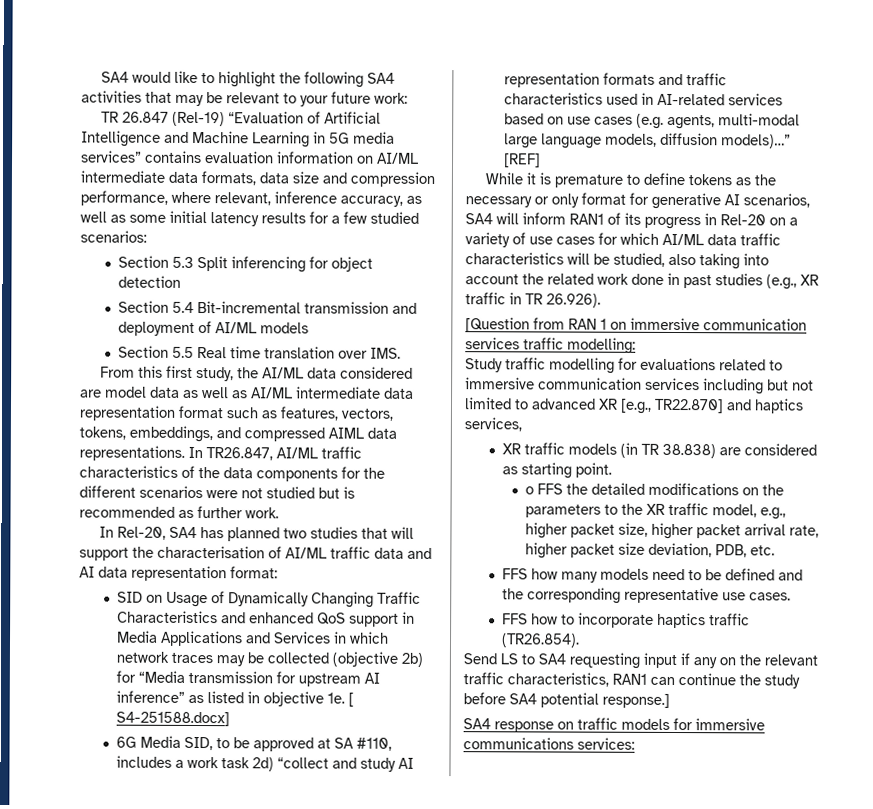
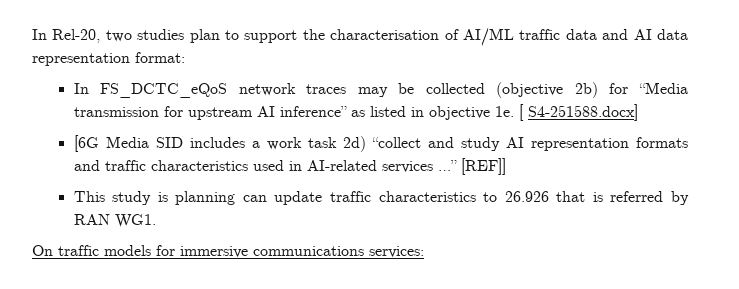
[101,70,396,88] [81,90,408,107] [101,111,382,127] [81,130,395,148] [81,150,419,164] [80,170,435,187] [80,190,422,207] [80,210,419,227] [80,230,147,243] [118,255,374,273] [118,275,182,288] [118,300,418,314] [118,321,310,336] [118,345,402,359] [100,365,414,382] [80,386,414,399] [79,405,393,421] [79,425,397,443] [79,445,362,461] [79,465,385,482] [79,485,355,499] [79,506,279,519] [99,526,415,542] SA4 would like to highlight the following SA4 activities that may be relevant to your future work: // TR 26.847 (Rel-19) “Evaluation of Artificial Intelligence and Machine Learning in 5G media services” contains evaluation information on AI/ML intermediate data formats, data size and compression performance, where relevant, inference accuracy, as well as some initial latency results for a few studied scenarios: // Section 5.3 Split inferencing for object detection // Section 5.4 Bit-incremental transmission and deployment of AI/ML models // Section 5.5 Real time translation over IMS. // From this first study, the AI/ML data considered are model data as well as AI/ML intermediate data representation format such as features, vectors, tokens, embeddings, and compressed AIML data representations. In TR26.847, AI/ML traffic characteristics of the data components for the different scenarios were not studied but is recommended as further work. // In Rel-20, SA4 has planned two studies that will -> [32,29,240,43] In Rel-20, two studies plan to
[117,591,422,608] [117,610,416,627] [116,630,390,647] SID on Usage of Dynamically Changing Traffic Characteristics and enhanced QoS support in Media Applications and Services in which -> [73,83,228,98] In FS_DCTC_eQoS
[116,735,393,752] 6G Media SID, to be approved at SA #110, -> [73,135,183,152] [6G Media SID
[504,113,801,130] [504,132,792,149] [503,153,542,168] [485,172,777,188] [465,192,810,210] [465,212,798,230] [465,232,781,248] [465,252,769,270] [465,272,819,290] [465,292,601,308] [465,317,807,333] [465,337,636,354] [465,357,783,374] [465,377,814,395] [464,397,804,414] [464,417,522,432] [502,442,818,459] [502,462,613,479] [524,482,784,496] [524,502,786,520] [524,522,819,540] [524,542,775,559] [502,568,804,583] [502,587,792,604] [502,612,751,629] [501,633,581,648] [463,652,818,669] [463,672,800,689] [463,692,670,708] [463,718,574,733] based on use cases (e.g. agents, multi-modal large language models, diffusion models)…” [REF] // While it is premature to define tokens as the necessary or only format for generative AI scenarios, SA4 will inform RAN1 of its progress in Rel-20 on a variety of use cases for which AI/ML data traffic characteristics will be studied, also taking into account the related work done in past studies (e.g., XR traffic in TR 26.926). // [Question from RAN 1 on immersive communication services traffic modelling: // Study traffic modelling for evaluations related to immersive communication services including but not limited to advanced XR [e.g., TR22.870] and haptics services, // XR traffic models (in TR 38.838) are considered as starting point. // o FFS the detailed modifications on the parameters to the XR traffic model, e.g., higher packet size, higher packet arrival rate, higher packet size deviation, PDB, etc. // FFS how many models need to be defined and the corresponding representative use cases. // FFS how to incorporate haptics traffic (TR26.854). // Send LS to SA4 requesting input if any on the relevant traffic characteristics, RAN1 can continue the study before SA4 potential response.] // SA4 response on -> [437,158,506,175] [73,191,689,205] [73,214,156,228] [32,245,53,256] …” [REF]] // This study is planning can update traffic characteristics to 26.926 that is referred by RAN WG1. // On

